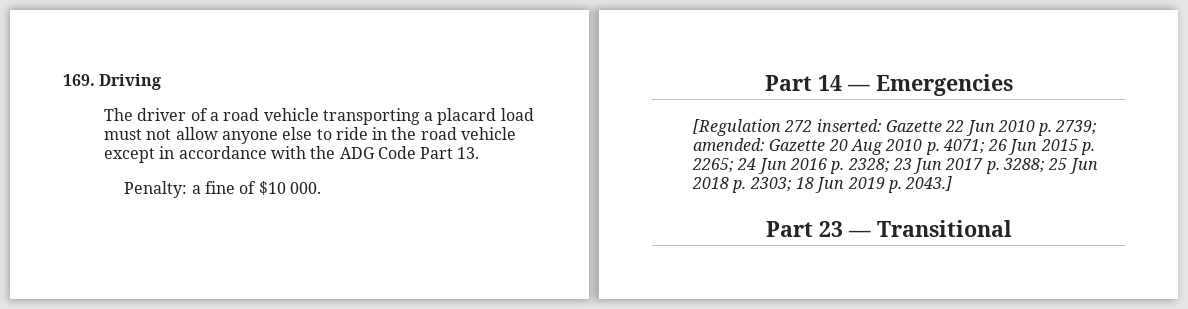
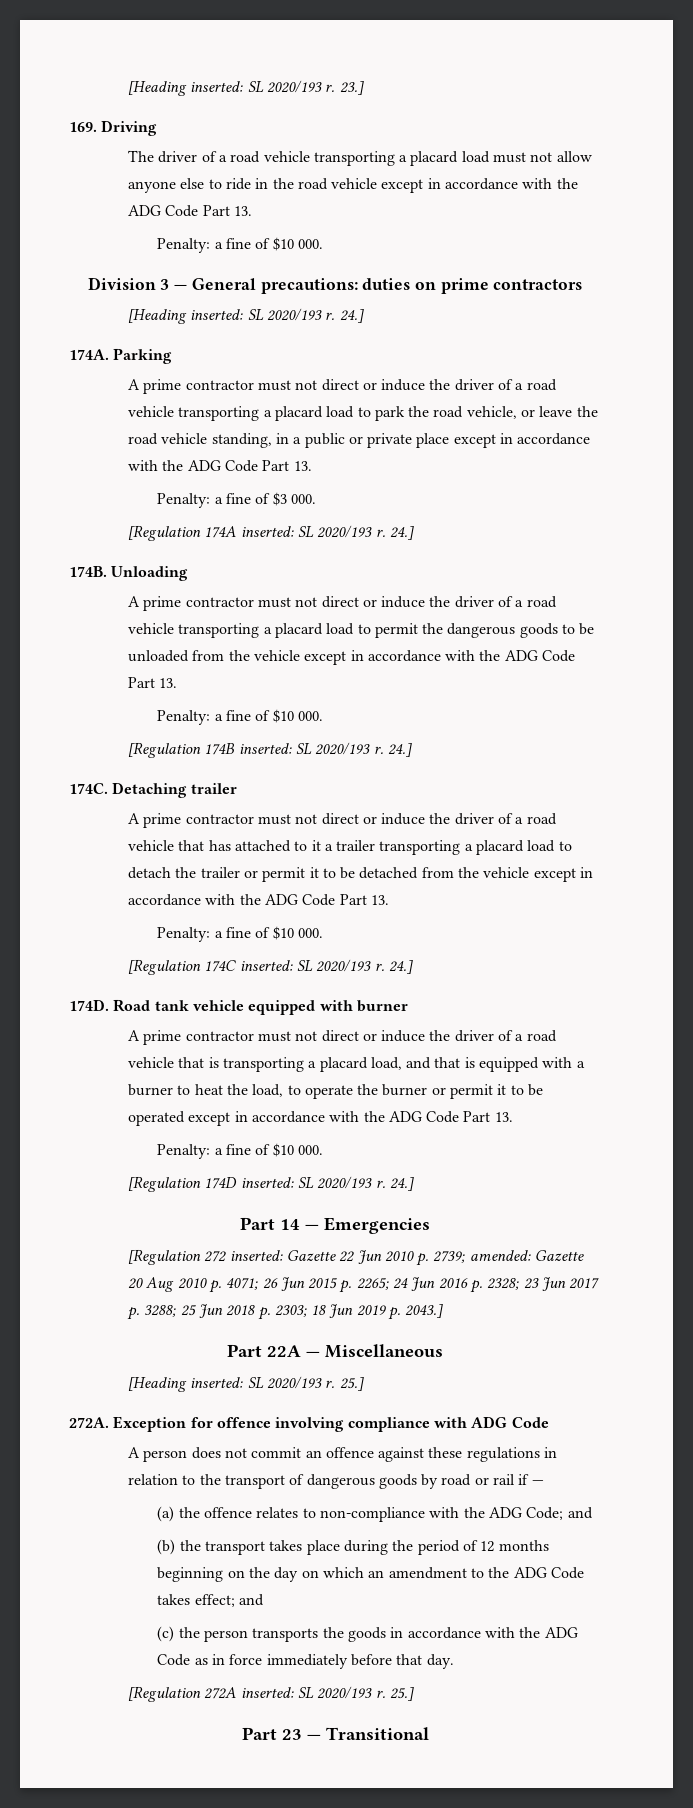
(63, 80) none -> [127,80,364,96] [Heading inserted: SL 2020/193 r. 23.] //
(321, 188) none -> [87,277,583,294] [127,308,364,324] [69,348,173,364] [127,379,557,394] [127,406,598,421] [127,433,591,448] [127,460,312,472] [157,492,316,508] [127,525,414,541] [69,566,189,581] [127,596,557,611] [127,623,595,638] [127,650,576,665] [127,677,178,688] [157,709,323,725] [127,742,412,758] [69,782,237,798] [127,813,557,828] [127,840,572,855] [127,867,594,882] [127,894,389,906] [157,926,323,942] [127,959,413,975] [69,999,408,1015] [127,1030,557,1045] [127,1057,585,1072] [127,1084,544,1099] [127,1111,513,1126] [157,1143,323,1159] [127,1176,414,1192] // Division 3 — General precautions: duties on prime contractors // [Heading inserted: SL 2020/193 r. 24.] // 174A. Parking // A prime contractor must not direct or induce the driver of a road vehicle transporting a placard load to park the road vehicle, or leave the road vehicle standing, in a public or private place except in accordance with the ADG Code Part 13. // Penalty: a fine of $3 000. // [Regulation 174A inserted: SL 2020/193 r. 24.] // 174B. Unloading // A prime contractor must not direct or induce the driver of a road vehicle transporting a placard load to permit the dangerous goods to be unloaded from the vehicle except in accordance with the ADG Code Part 13. // Penalty: a fine of $10 000. // [Regulation 174B inserted: SL 2020/193 r. 24.] // 174C. Detaching trailer // A prime contractor must not direct or induce the driver of a road vehicle that has attached to it a trailer transporting a placard load to detach the trailer or permit it to be detached from the vehicle except in accordance with the ADG Code Part 13. // Penalty: a fine of $10 000. // [Regulation 174C inserted: SL 2020/193 r. 24.] // 174D. Road tank vehicle equipped with burner // A prime contractor must not direct or induce the driver of a road vehicle that is transporting a placard load, and that is equipped with a burner to heat the load, to operate the burner or permit it to be operated except in accordance with the ADG Code Part 13. // Penalty: a fine of $10 000. // [Regulation 174D inserted: SL 2020/193 r. 24.]
(953, 183) none -> [227,1344,443,1358] [127,1376,364,1392] [69,1416,549,1432] [127,1447,558,1462] [127,1474,544,1489] [157,1506,593,1522] [157,1539,549,1555] [157,1567,584,1582] [157,1594,264,1607] [157,1626,578,1642] [157,1654,454,1669] [127,1686,414,1702] // Part 22A — Miscellaneous // [Heading inserted: SL 2020/193 r. 25.] // 272A. Exception for offence involving compliance with ADG Code // A person does not commit an offence against these regulations in relation to the transport of dangerous goods by road or rail if — // (a) the offence relates to non-compliance with the ADG Code; and // (b) the transport takes place during the period of 12 months beginning on the day on which an amendment to the ADG Code takes effect; and // (c) the person transports the goods in accordance with the ADG Code as in force immediately before that day. // [Regulation 272A inserted: SL 2020/193 r. 25.]

